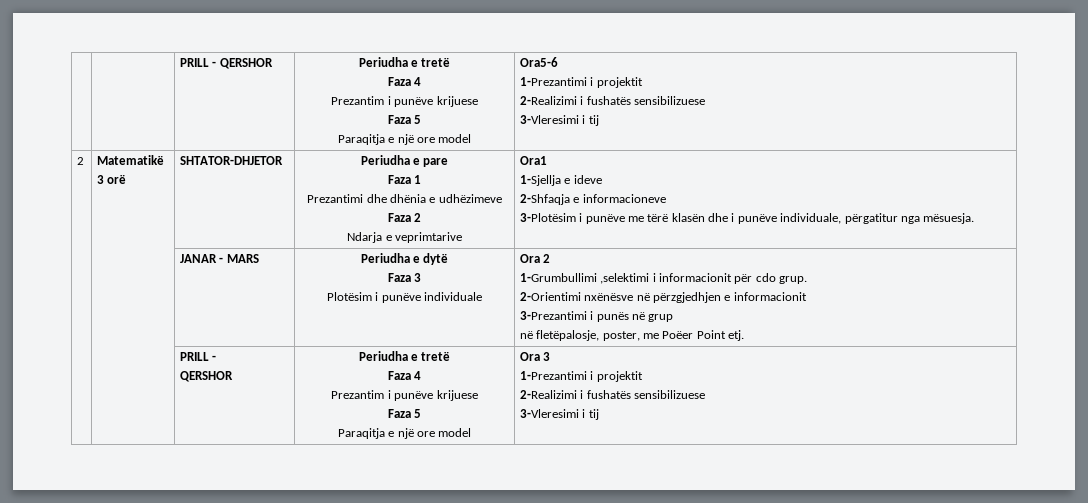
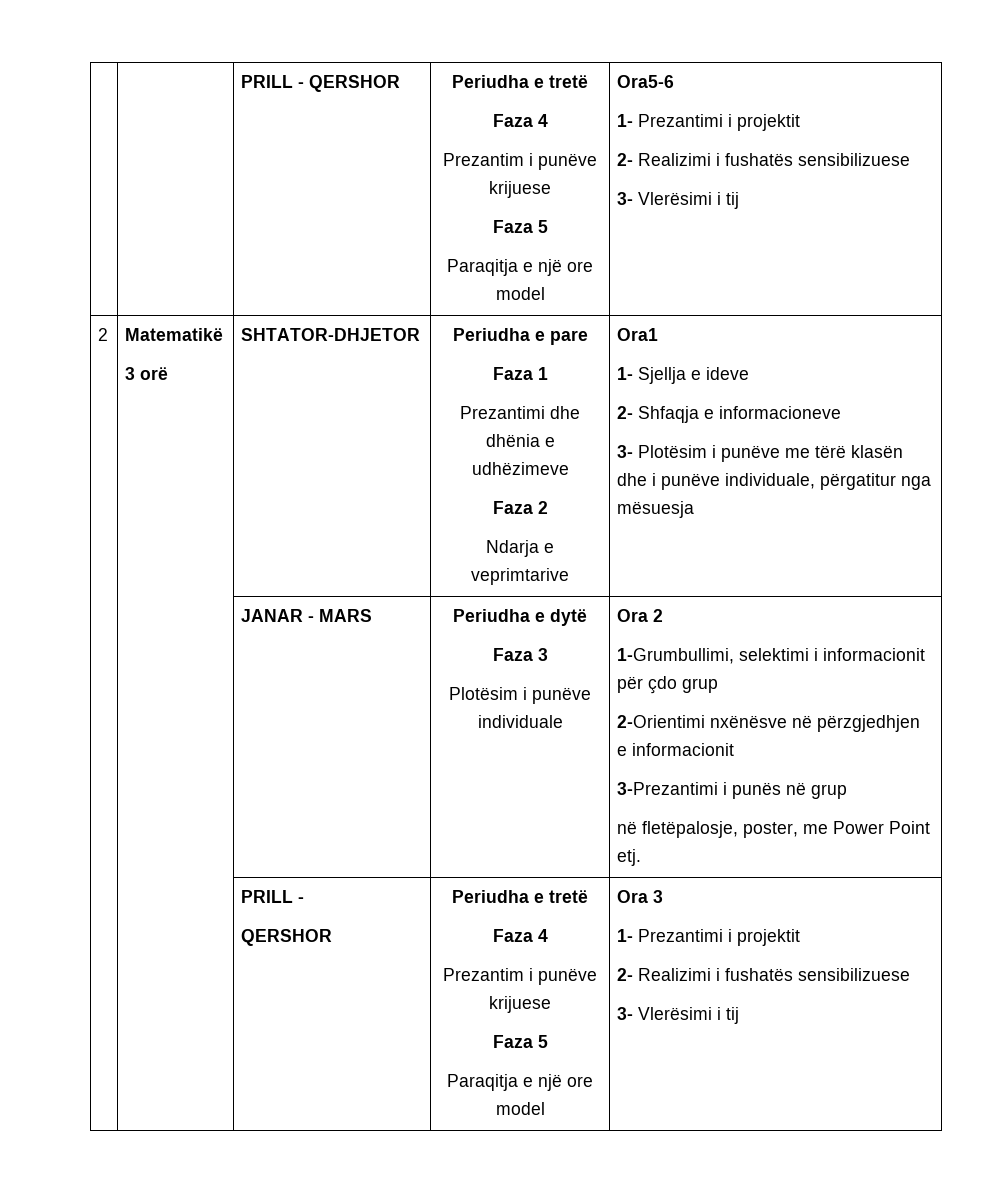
[519,77,643,88] [519,96,705,105] [519,115,579,124] 1-Prezantimi i projektit // 2-Realizimi i fushatës sensibilizuese // 3-Vleresimi -> [617,114,801,131] [617,153,911,166] [617,192,713,205] 1- Prezantimi i projektit // 2- Realizimi i fushatës sensibilizuese // 3- Vlerësimi
[519,175,561,186] 1-Sjellja -> [617,367,687,384] 1- Sjellja
[519,194,570,205] 2-Shfaqja -> [617,406,700,423] 2- Shfaqja
[519,213,576,222] 3-Plotësim -> [617,445,708,458] 3- Plotësim
[923,213,975,224] mësuesja. -> [617,501,695,518] mësuesja
[519,273,650,284] 1-Grumbullimi ,selektimi -> [617,648,810,664] 1-Grumbullimi, selektimi
[755,273,807,284] cdo grup. -> [648,676,719,694] çdo grup
[662,331,694,339] Poëer -> [833,821,885,834] Power
[519,371,643,382] [519,390,705,399] [519,409,579,418] 1-Prezantimi i projektit // 2-Realizimi i fushatës sensibilizuese // 3-Vleresimi -> [617,929,801,946] [617,968,911,981] [617,1007,713,1020] 1- Prezantimi i projektit // 2- Realizimi i fushatës sensibilizuese // 3- Vlerësimi

